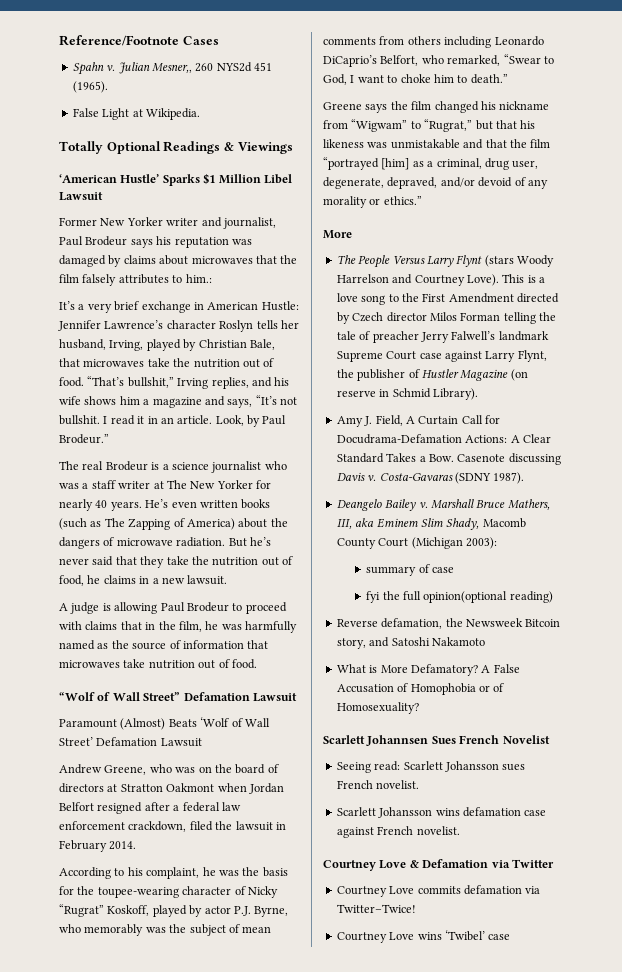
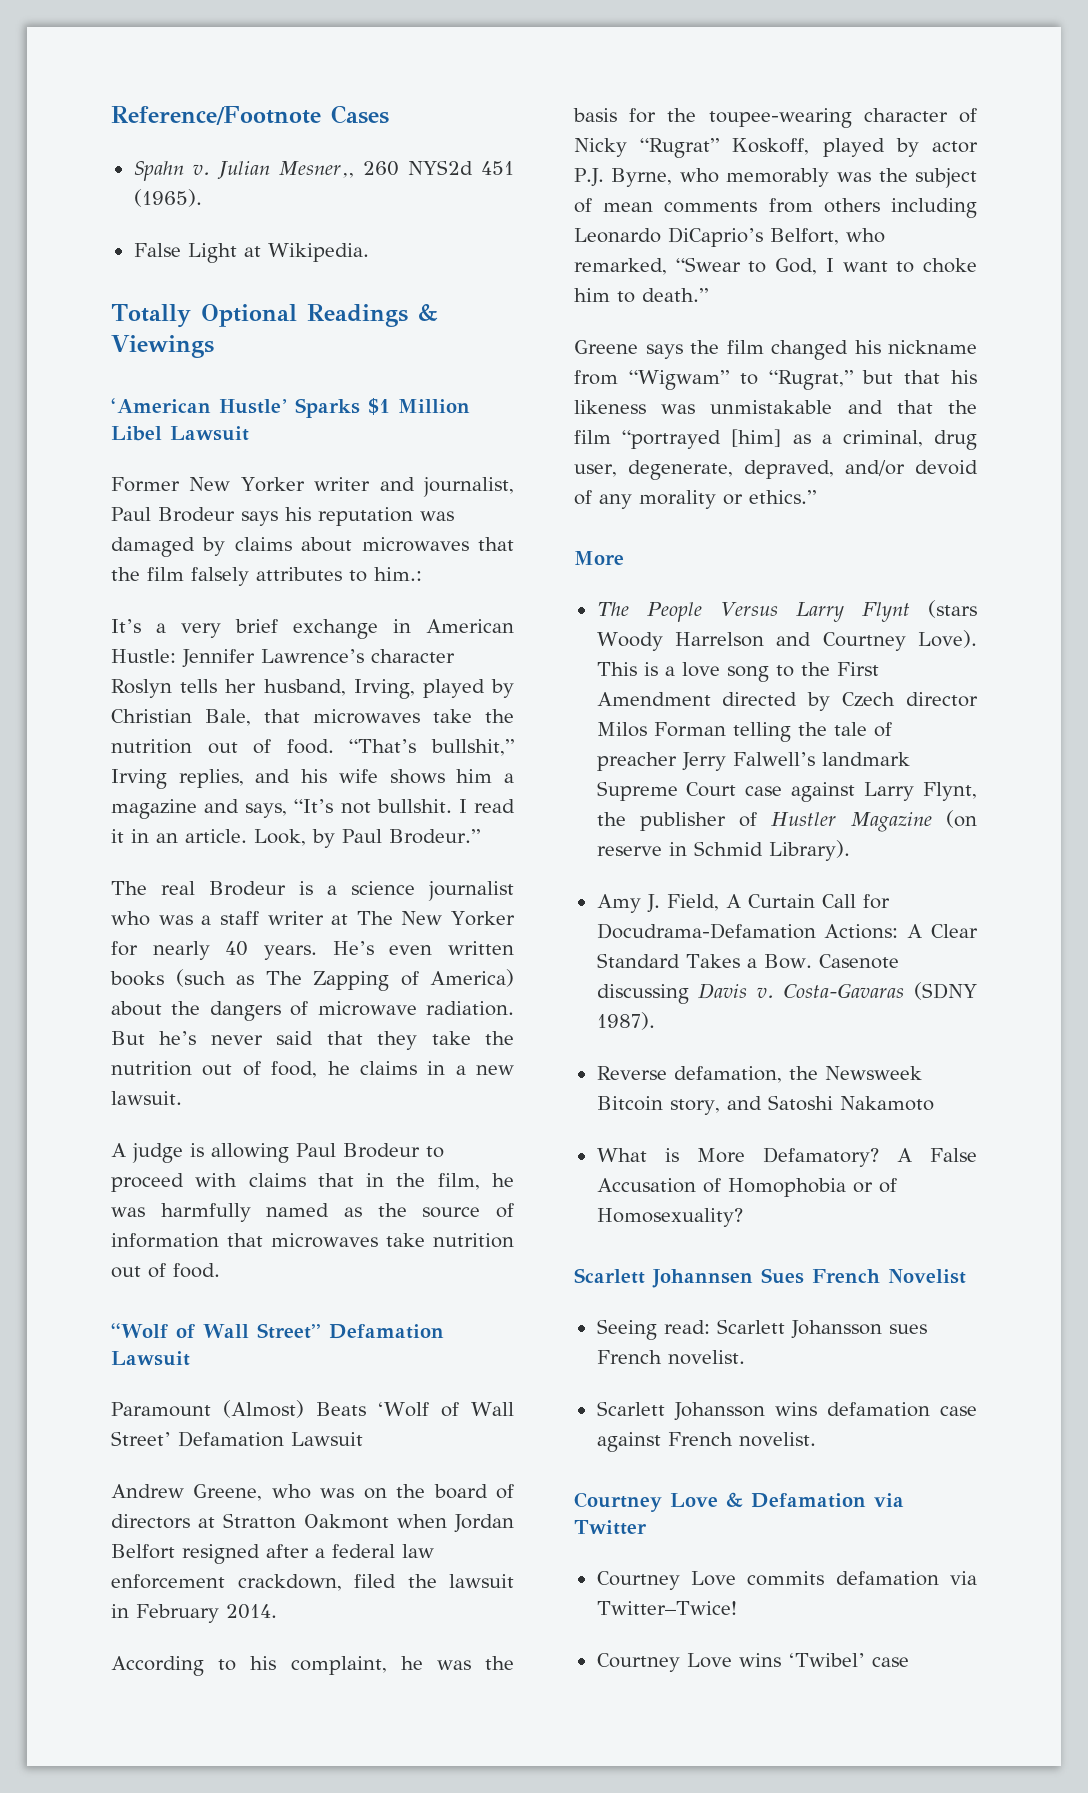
[336,499,550,511] [336,518,526,530] [336,537,497,549] [366,564,455,576] [366,591,553,603] // Deangelo Bailey v. Marshall Bruce Mathers, III, aka Eminem Slim Shady, Macomb County Court (Michigan 2003): // summary of case // fyi the full opinion(optional reading) -> (655, 1021) none

